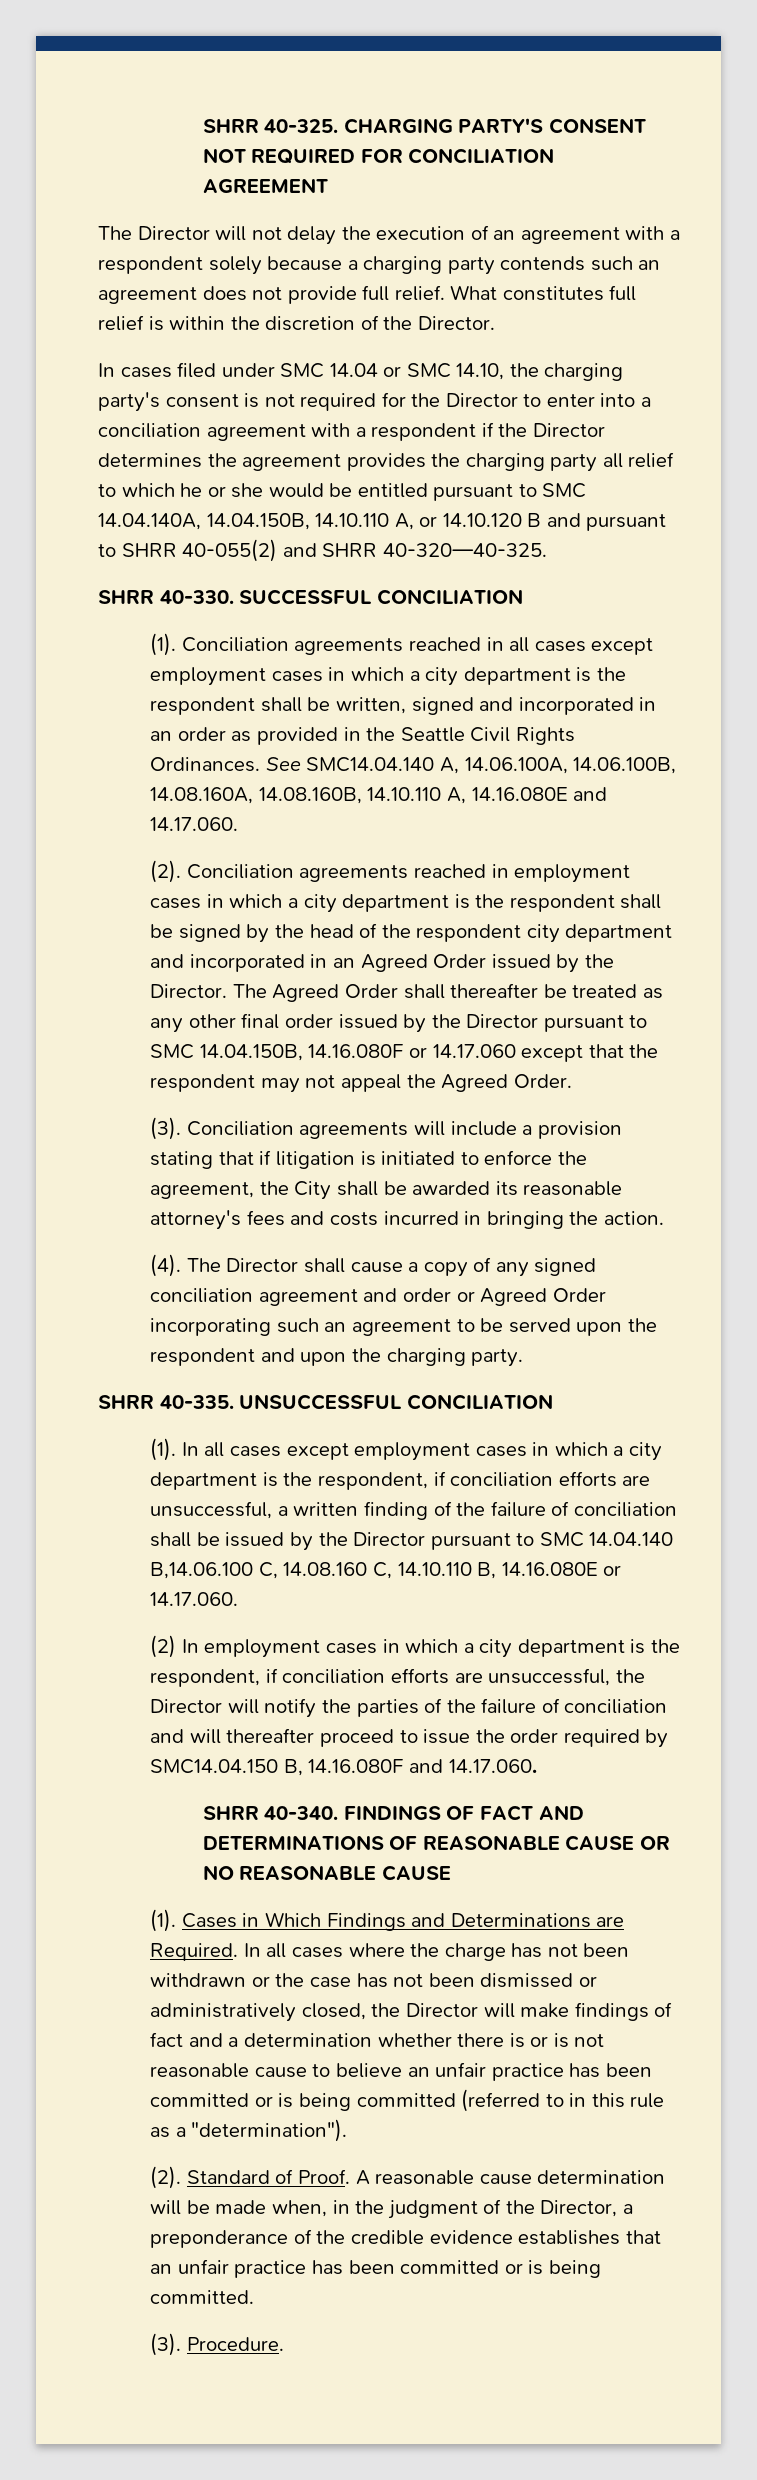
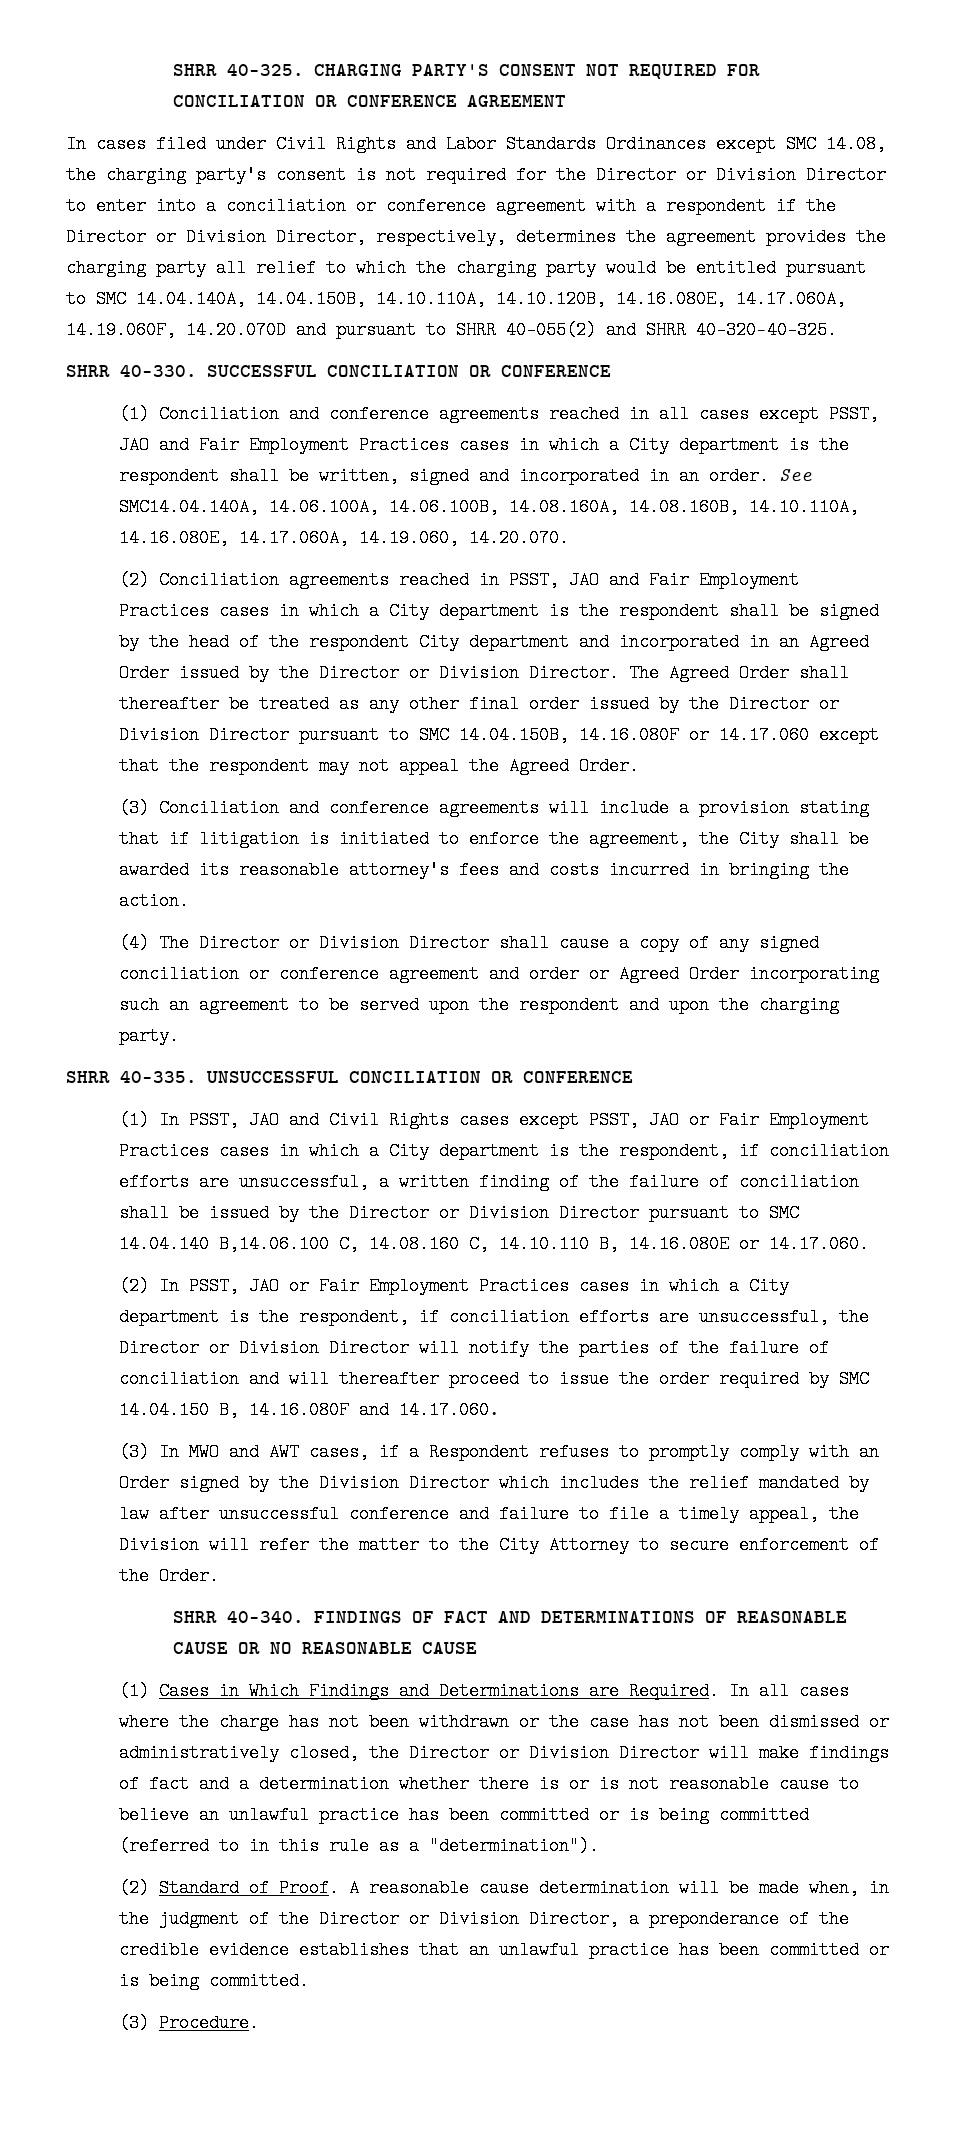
(555, 156) none -> [314,95,457,107] OR CONFERENCE
[98,225,680,245] [98,256,661,275] [98,285,637,304] [98,315,495,331] [98,362,505,380] The Director will not delay the execution of an agreement with a respondent solely because a charging party contends such an agreement does not provide full relief. What constitutes full relief is within the discretion of the Director. // In cases filed under SMC 14.04 or SMC 14.10, -> [66,135,886,153] In cases filed under Civil Rights and Labor Standards Ordinances except SMC 14.08,
(518, 400) none -> [686,166,886,184] or Division Director
(201, 430) none -> [356,197,486,215] or conference
(605, 430) none -> [156,228,506,246] or Division Director, respectively,
[180,483,264,498] he or she -> [416,259,596,277] the charging party
[315,513,542,530] 14.10.110 A, or 14.10.120 B -> [376,290,846,308] [66,321,286,339] 14.10.110A, 14.10.120B, 14.16.080E, 14.17.060A, 14.19.060F, 14.20.070D
[150,633,289,656] // (1). Conciliation -> [469,365,611,377] [119,405,430,423] OR CONFERENCE // (1) Conciliation and conference
[150,667,459,686] employment cases in which a city -> [829,405,880,423] [119,436,670,454] PSST, JAO and Fair Employment Practices cases in which a City
[177,727,575,745] [150,757,677,774] [150,787,608,804] [150,817,239,831] [150,860,631,883] [150,894,337,913] order as provided in the Seattle Civil Rights Ordinances. See SMC14.04.140 A, 14.06.100A, 14.06.100B, 14.08.160A, 14.08.160B, 14.10.110 A, 14.16.080E and 14.17.060. // (2). Conciliation agreements reached in employment cases in which a city -> [709,467,813,485] [119,498,860,516] [119,529,570,547] [119,571,800,589] [119,602,430,620] order. See SMC14.04.140A, 14.06.100A, 14.06.100B, 14.08.160A, 14.08.160B, 14.10.110A, 14.16.080E, 14.17.060A, 14.19.060, 14.20.070. // (2) Conciliation agreements reached in PSST, JAO and Fair Employment Practices cases in which a City
[526,924,560,943] city -> [419,633,460,651] City
(614, 961) none -> [319,664,520,682] Director or Division
(539, 1021) none -> [819,695,840,713] [119,726,290,744] or Division Director
[150,1117,294,1140] (3). Conciliation -> [119,799,430,817] (3) Conciliation and conference
[150,1254,299,1277] (4). The Director -> [119,934,490,952] (4) The Director or Division Director
(254, 1295) none -> [249,965,380,983] or conference
[150,1438,662,1461] // (1). In all cases except employment cases in which a city -> [491,1071,633,1083] [119,1111,870,1129] [119,1142,430,1160] OR CONFERENCE // (1) In PSST, JAO and Civil Rights cases except PSST, JAO or Fair Employment Practices cases in which a City
(426, 1539) none -> [439,1204,640,1222] or Division Director
[204,1639,513,1658] employment cases in which a city -> [189,1277,790,1295] PSST, JAO or Fair Employment Practices cases in which a City
(223, 1706) none -> [209,1339,410,1357] or Division Director
[150,1759,279,1774] SMC14.04.150 -> [839,1370,870,1388] [119,1401,210,1419] SMC 14.04.150
(537, 1766) none -> [119,1443,880,1461] [119,1474,870,1492] [119,1505,860,1523] [119,1536,880,1554] [119,1567,220,1585] // (3) In MWO and AWT cases, if a Respondent refuses to promptly comply with an Order signed by the Division Director which includes the relief mandated by law after unsuccessful conference and failure to file a timely appeal, the Division will refer the matter to the City Attorney to secure enforcement of the Order.
[150,1909,177,1932] (1). -> [119,1682,150,1700] (1)
(479, 2010) none -> [499,1744,700,1762] or Division Director
[435,2062,487,2077] unfair -> [229,1806,310,1824] unlawful
[150,2166,182,2189] (2). -> [119,1879,150,1897] (2)
(535, 2207) none -> [319,1910,520,1928] Director or Division
[177,2259,229,2274] unfair -> [499,1941,580,1959] unlawful
[150,2333,182,2356] (3). -> [119,2014,150,2032] (3)

